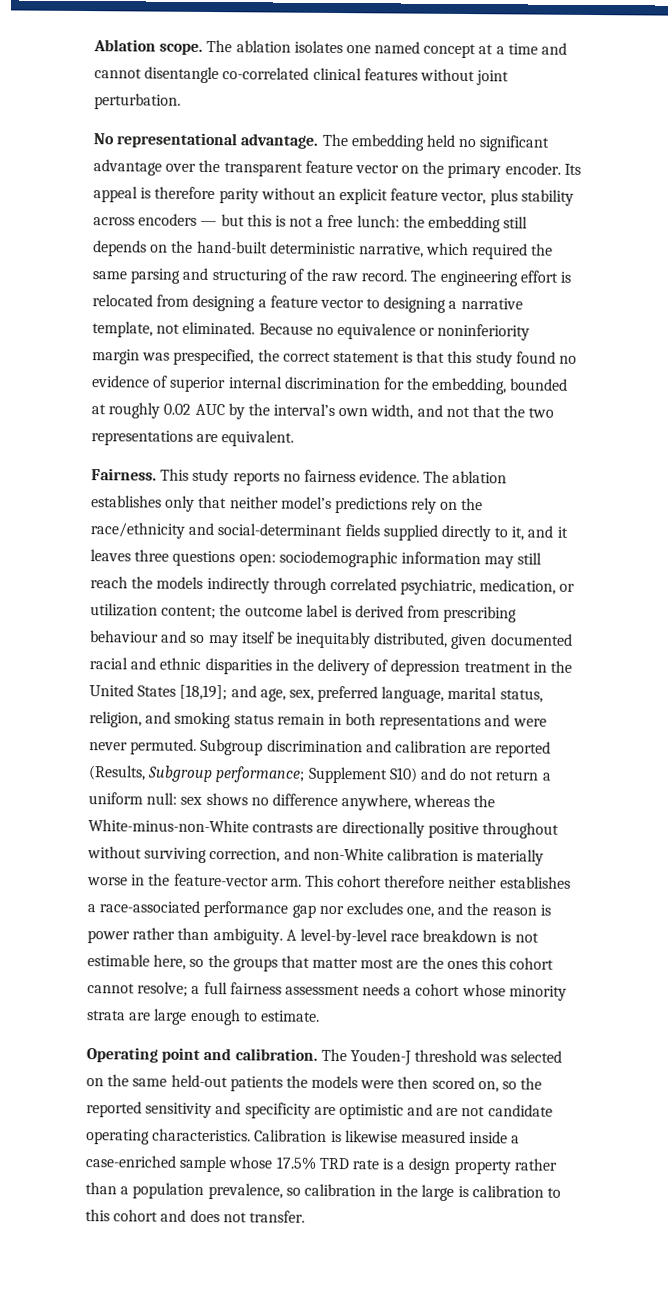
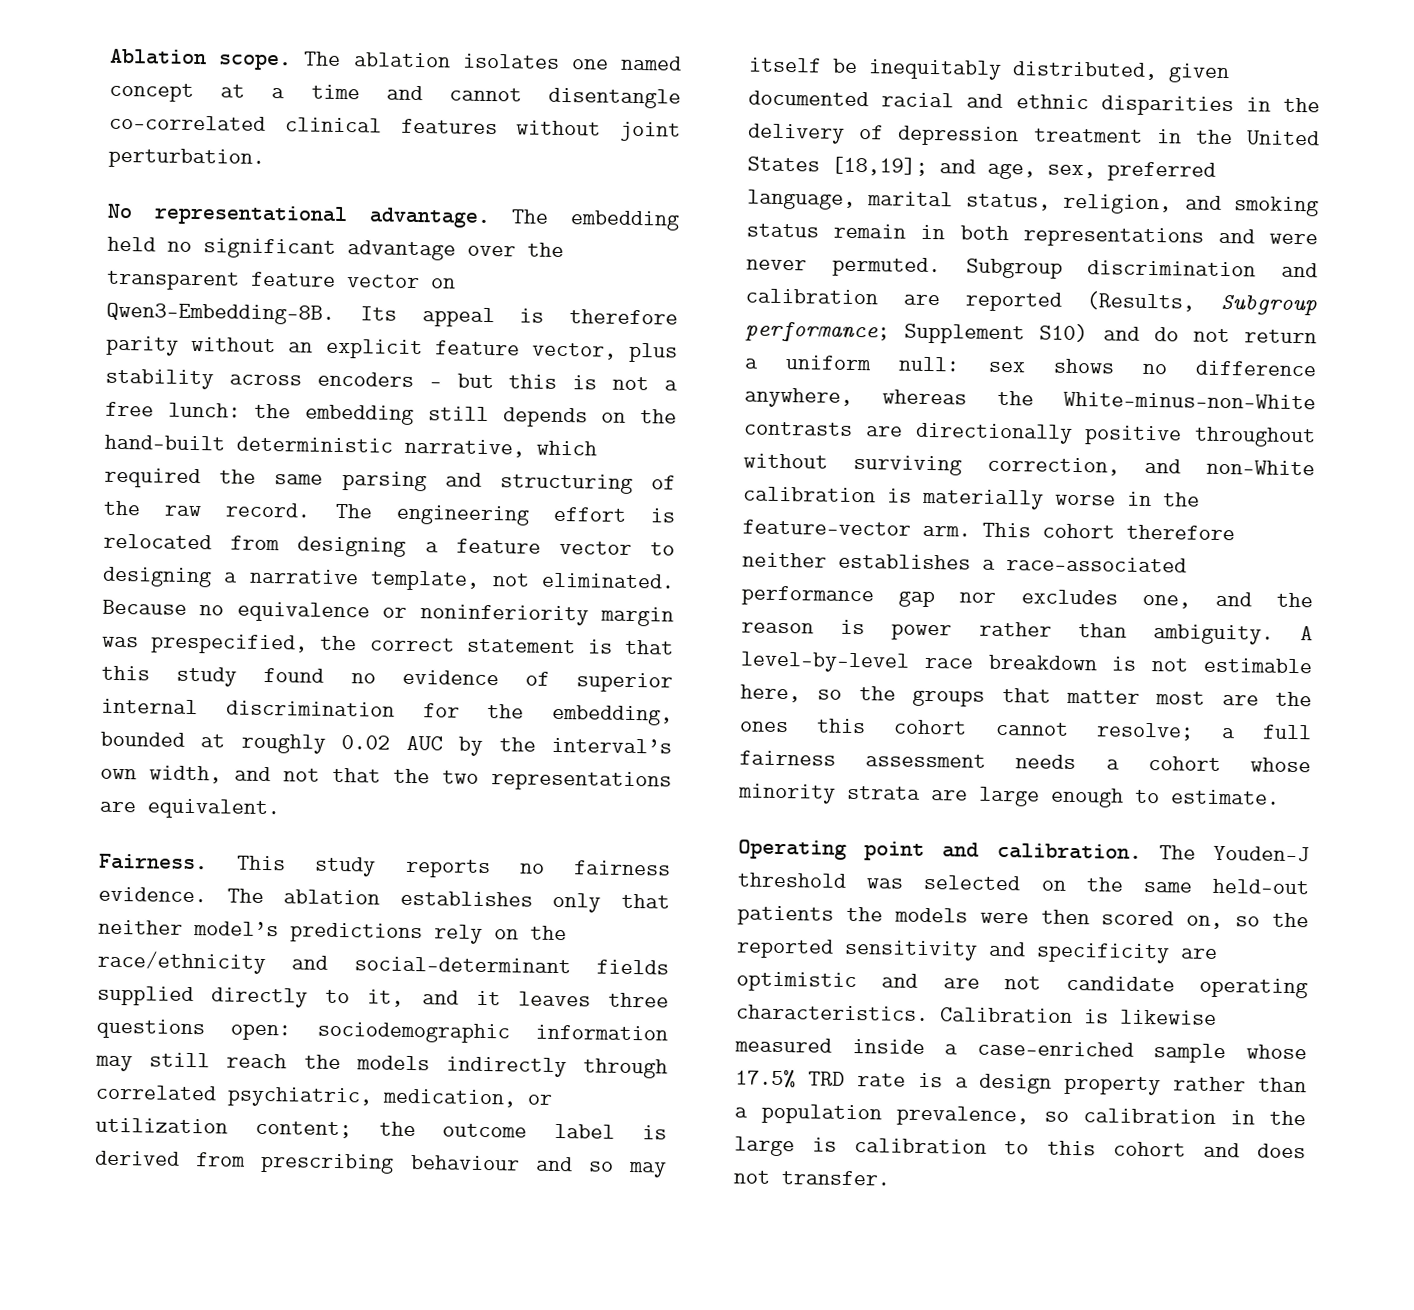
[422,161,561,179] the primary encoder. -> [106,302,335,325] Qwen3-Embedding-8B.

